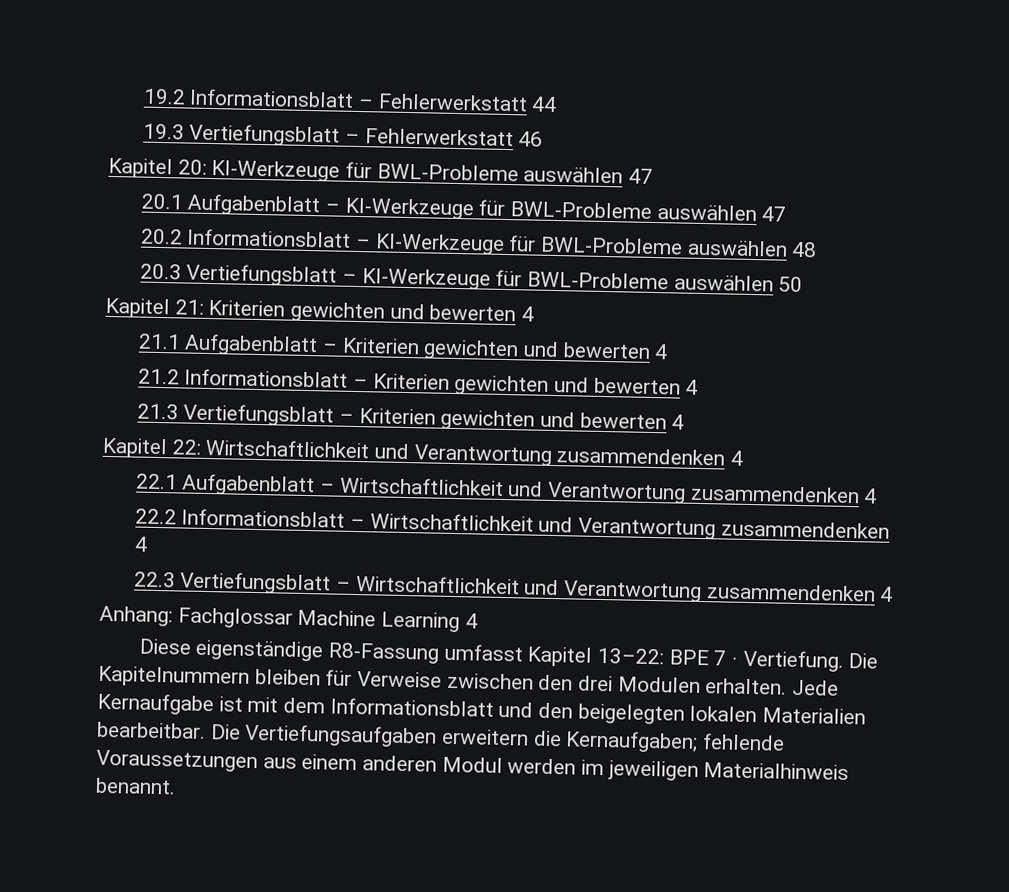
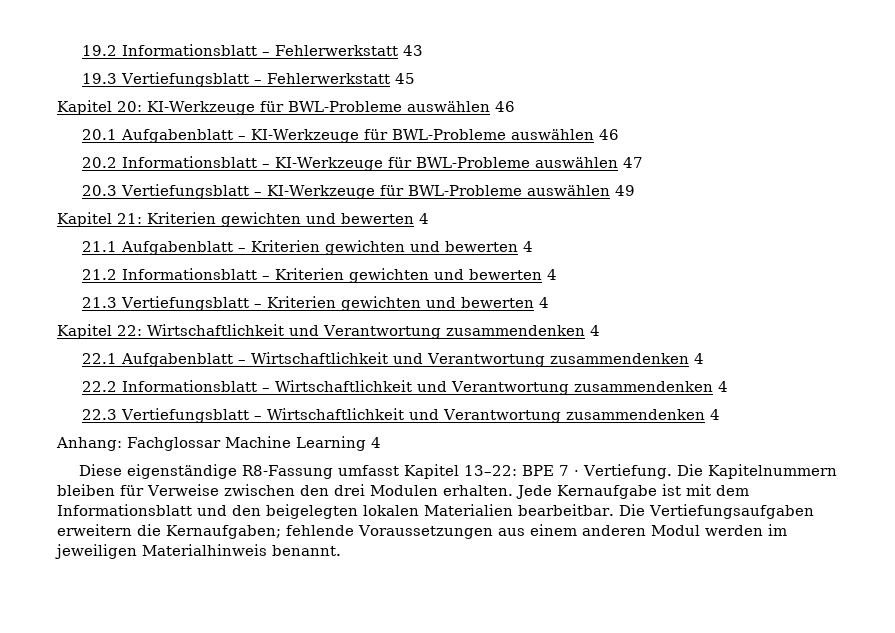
[531,96,558,112] 44 -> [403,45,424,56] 43
[518,131,544,147] 46 -> [395,73,416,84] 45
[628,168,654,184] 47 -> [494,101,515,112] 46
[761,206,787,222] 47 -> [599,129,620,140] 46
[791,241,818,258] 48 -> [623,157,644,168] 47
[778,276,804,293] 50 -> [615,185,636,196] 49

